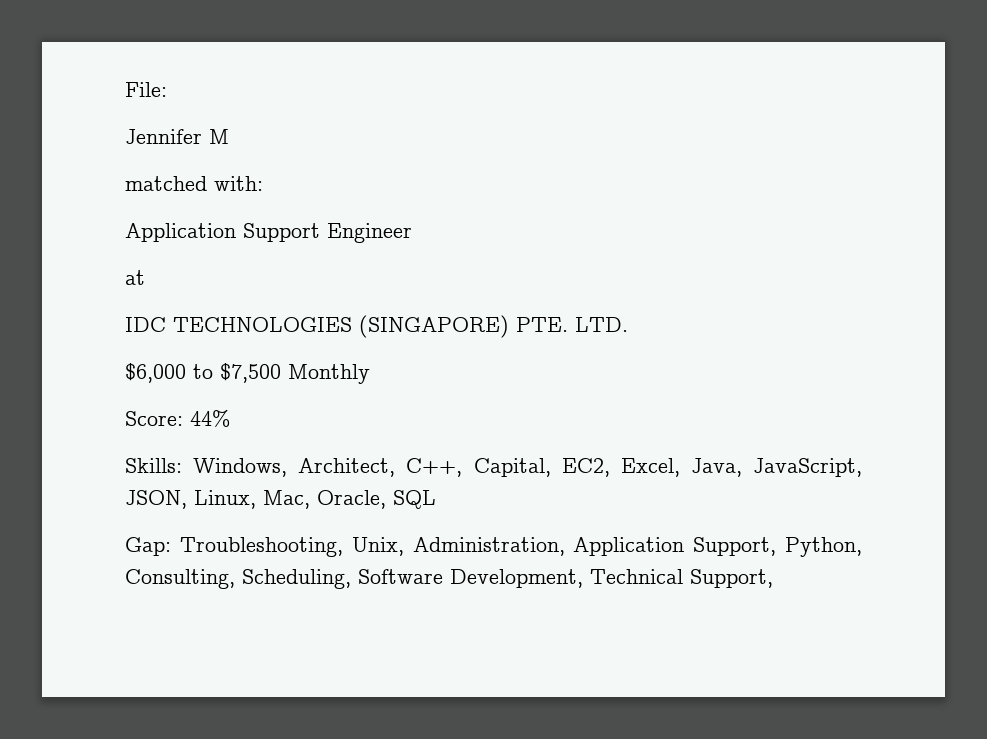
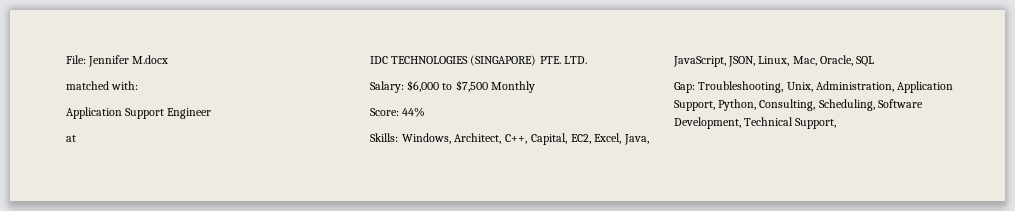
[125,129,229,144] // Jennifer M -> [88,55,169,67] Jennifer M.docx
(628, 324) none -> [370,81,404,93] Salary:

